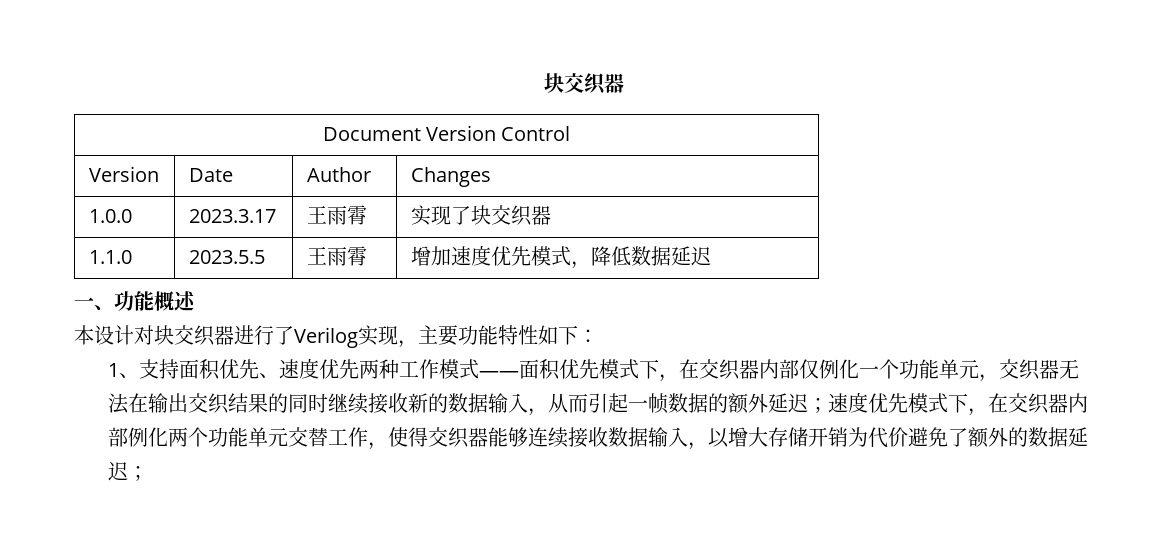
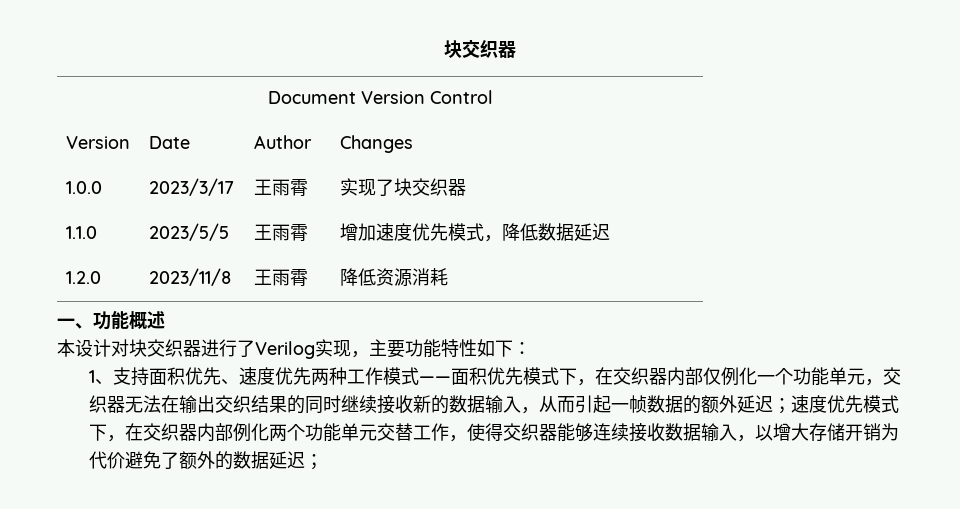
[188,209,276,223] 2023.3.17 -> [149,178,235,196] 2023/3/17
[188,250,265,264] 2023.5.5 -> [149,223,230,241] 2023/5/5
(711, 256) none -> [66,271,102,284] [149,268,232,286] [254,269,309,286] [340,268,449,287] // 1.2.0 | 2023/11/8 | 王雨霄 | 降低资源消耗

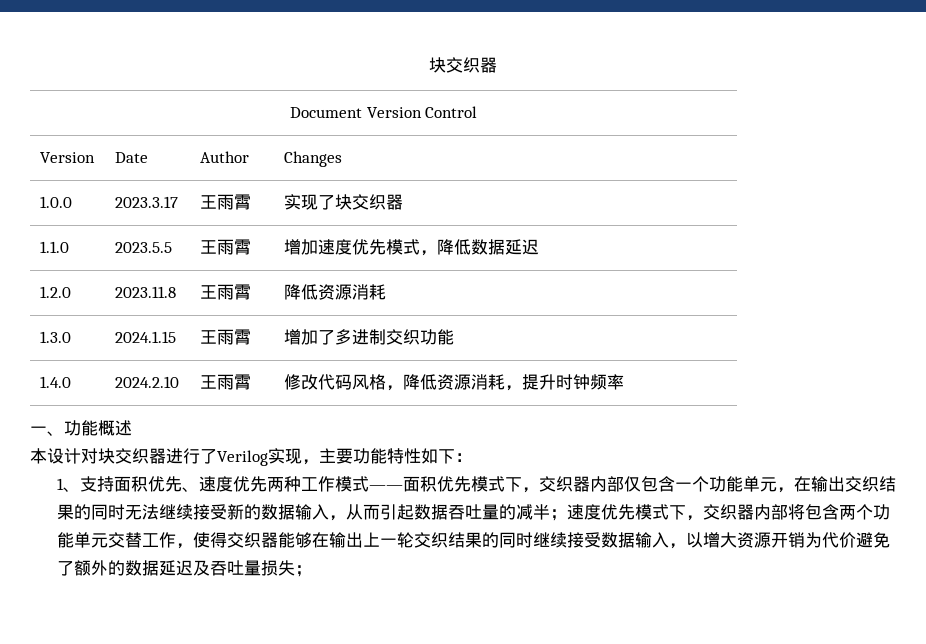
[149,178,235,196] 2023/3/17 -> [115,196,179,208] 2023.3.17
[149,223,230,241] 2023/5/5 -> [115,242,173,253] 2023.5.5
[149,268,232,286] 2023/11/8 -> [115,286,177,298] 2023.11.8
(449, 277) none -> [40,331,72,343] [115,331,177,343] [200,329,252,345] [284,329,455,345] [40,376,72,388] [115,376,180,388] [200,374,252,390] [284,374,625,391] // 1.3.0 | 2024.1.15 | 王雨霄 | 增加了多进制交织功能 // 1.4.0 | 2024.2.10 | 王雨霄 | 修改代码风格，降低资源消耗，提升时钟频率
[594,367,613,385] 在 -> (539, 490) none
[720,367,757,386] 例化 -> [640,476,675,492] 包含
[882,367,901,385] [88,395,161,413] 交织器无法 -> (794, 490) none
[340,395,413,414] 继续接收 -> [124,504,227,520] 无法继续接受
[610,395,773,414] 一帧数据的额外延迟 -> [413,504,550,520] 数据吞吐量的减半
[124,423,269,442] 在交织器内部例化 -> [702,504,839,520] 交织器内部将包含
[592,423,665,442] 连续接收 -> [311,532,601,548] 在输出上一轮交织结果的同时继续接受
[808,423,845,441] 存储 -> [736,532,771,548] 资源
(305, 460) none -> [192,560,295,576] 及吞吐量损失

